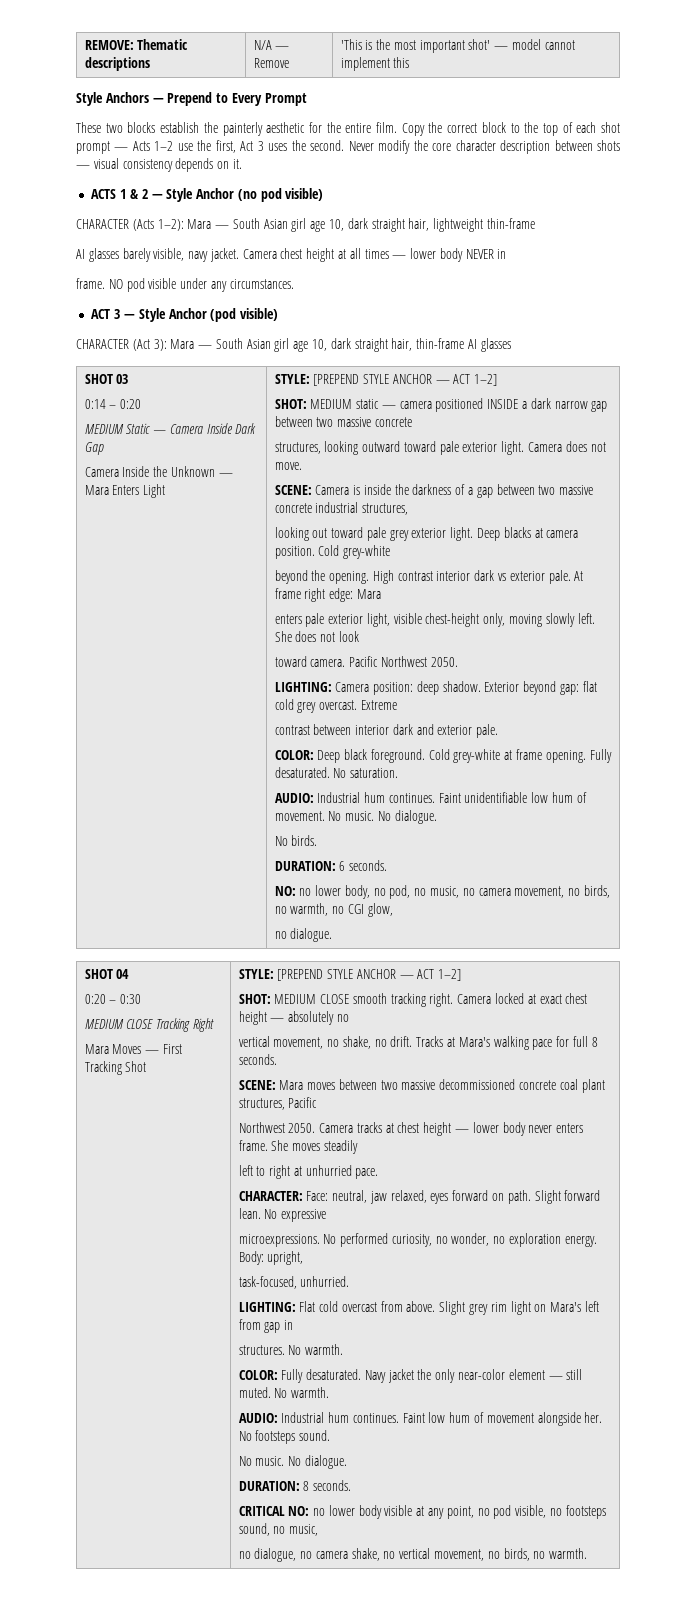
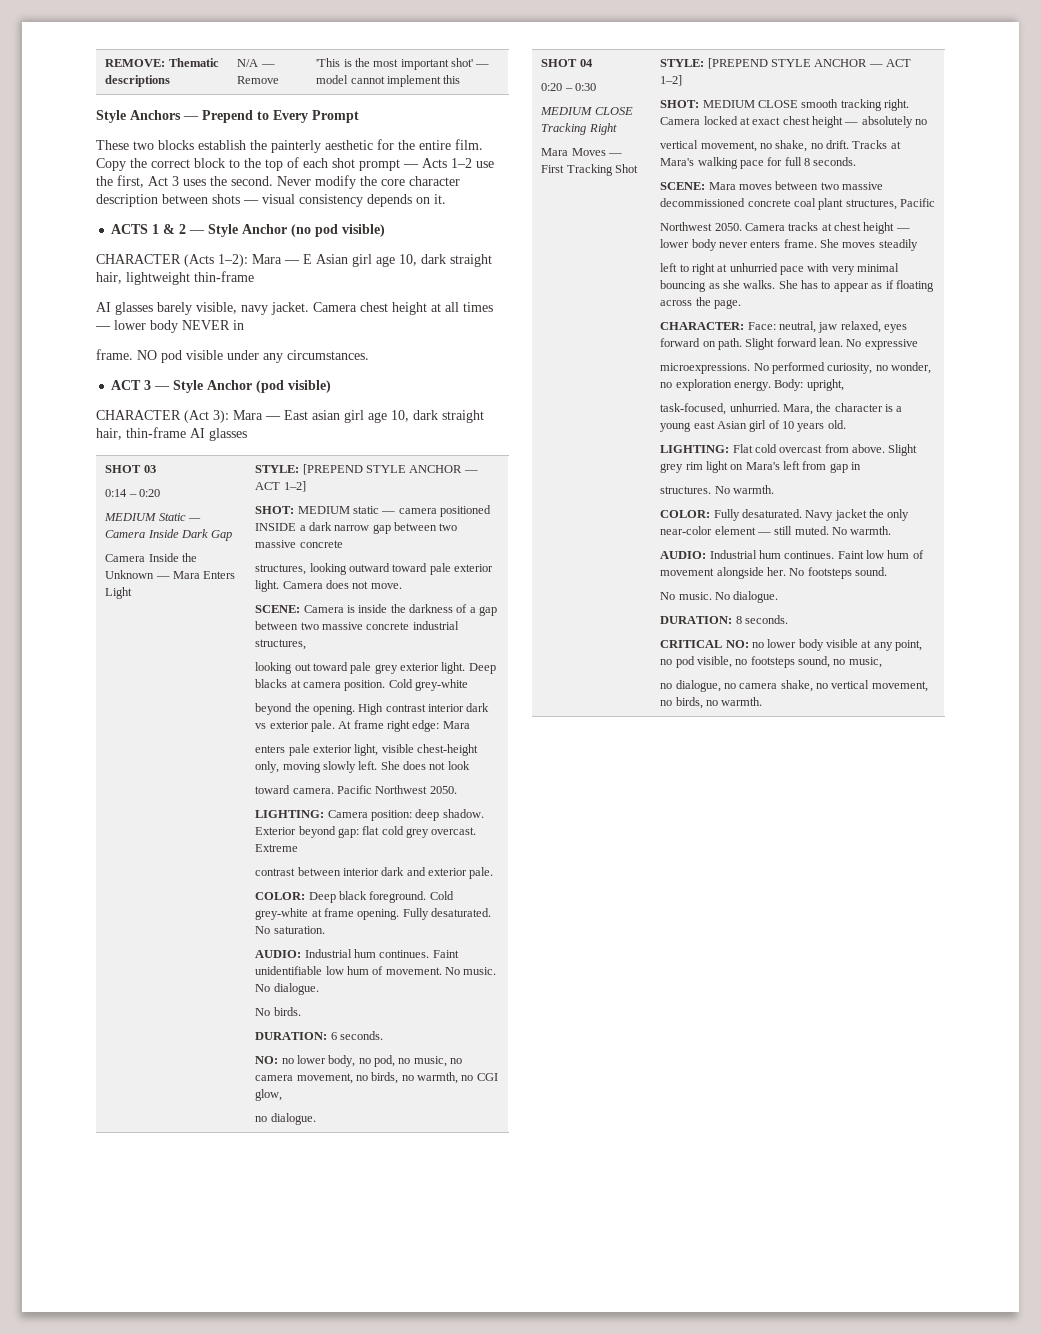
[232,218,260,229] South -> [303,254,312,264] E
[215,338,271,349] South Asian -> [284,410,340,420] East asian
[355,1168,379,1179] pace. -> [780,263,900,275] [660,280,934,292] [660,297,741,309] pace with very minimal bouncing as she walks. She has to appear as if floating across the page.
(350, 1281) none -> [782,403,903,415] [660,420,846,432] Mara, the character is a young east Asian girl of 10 years old.

